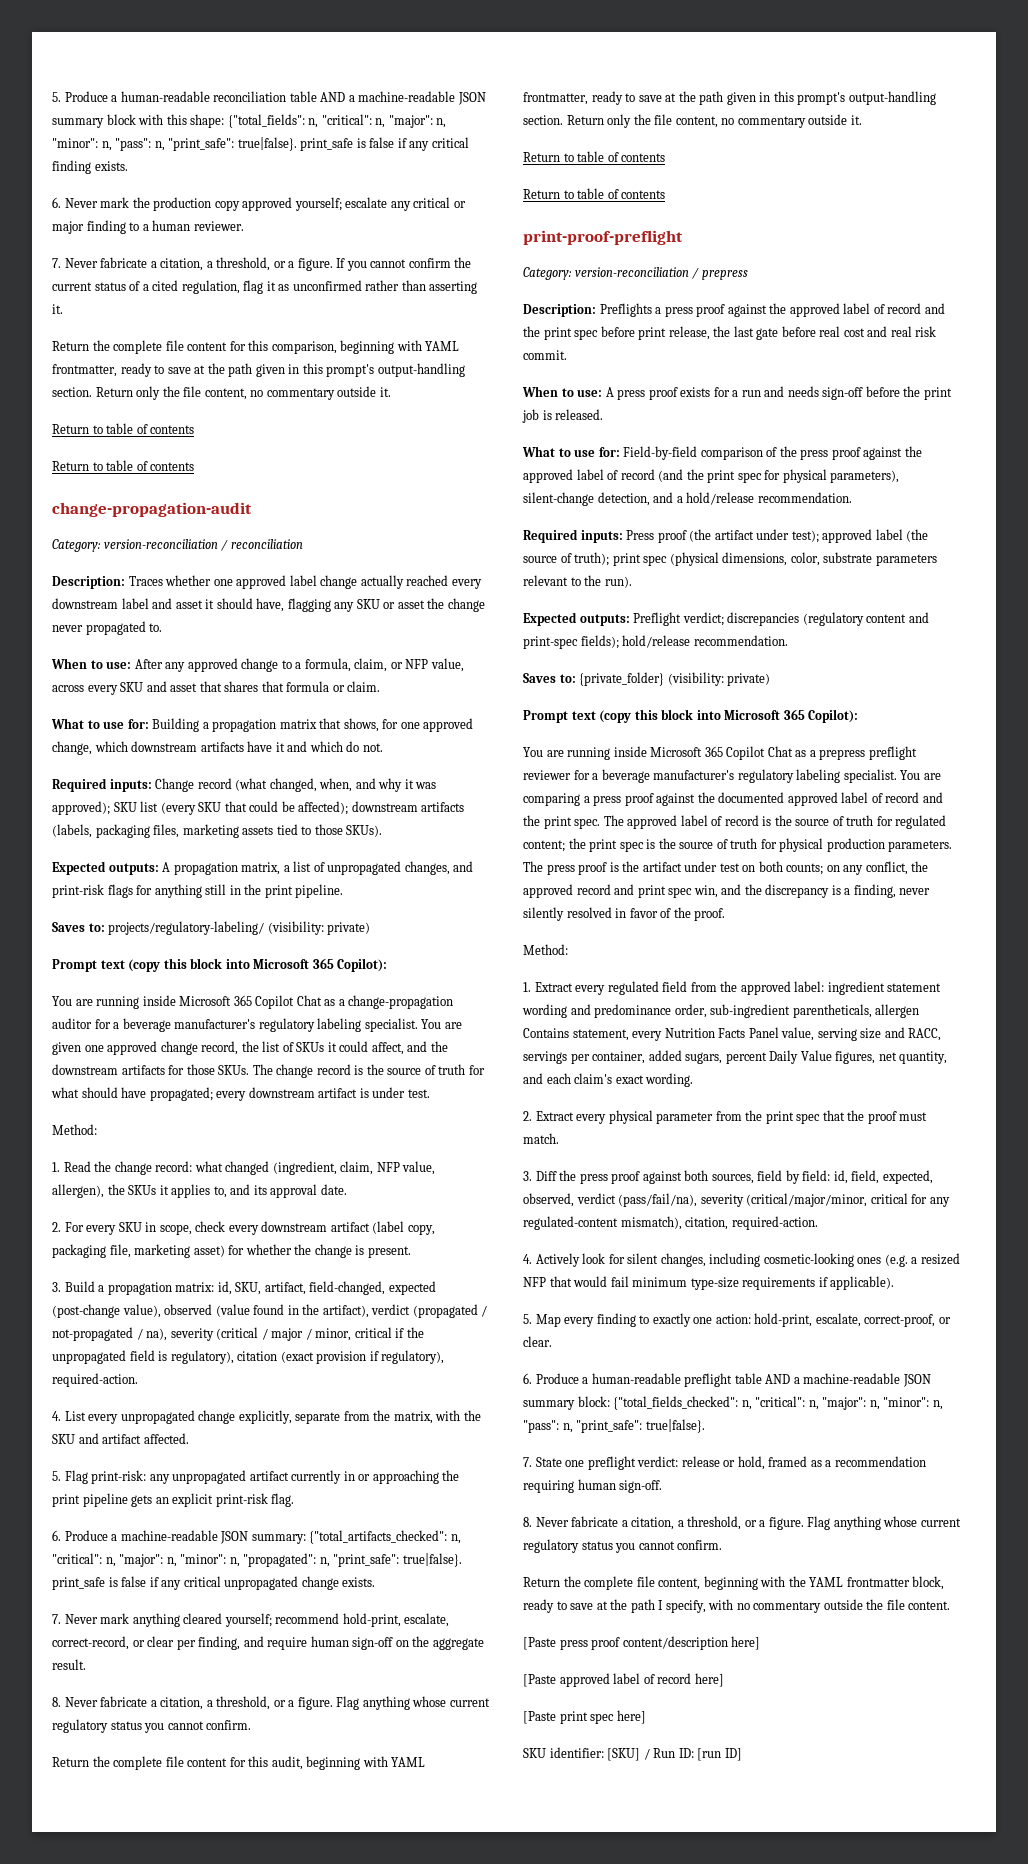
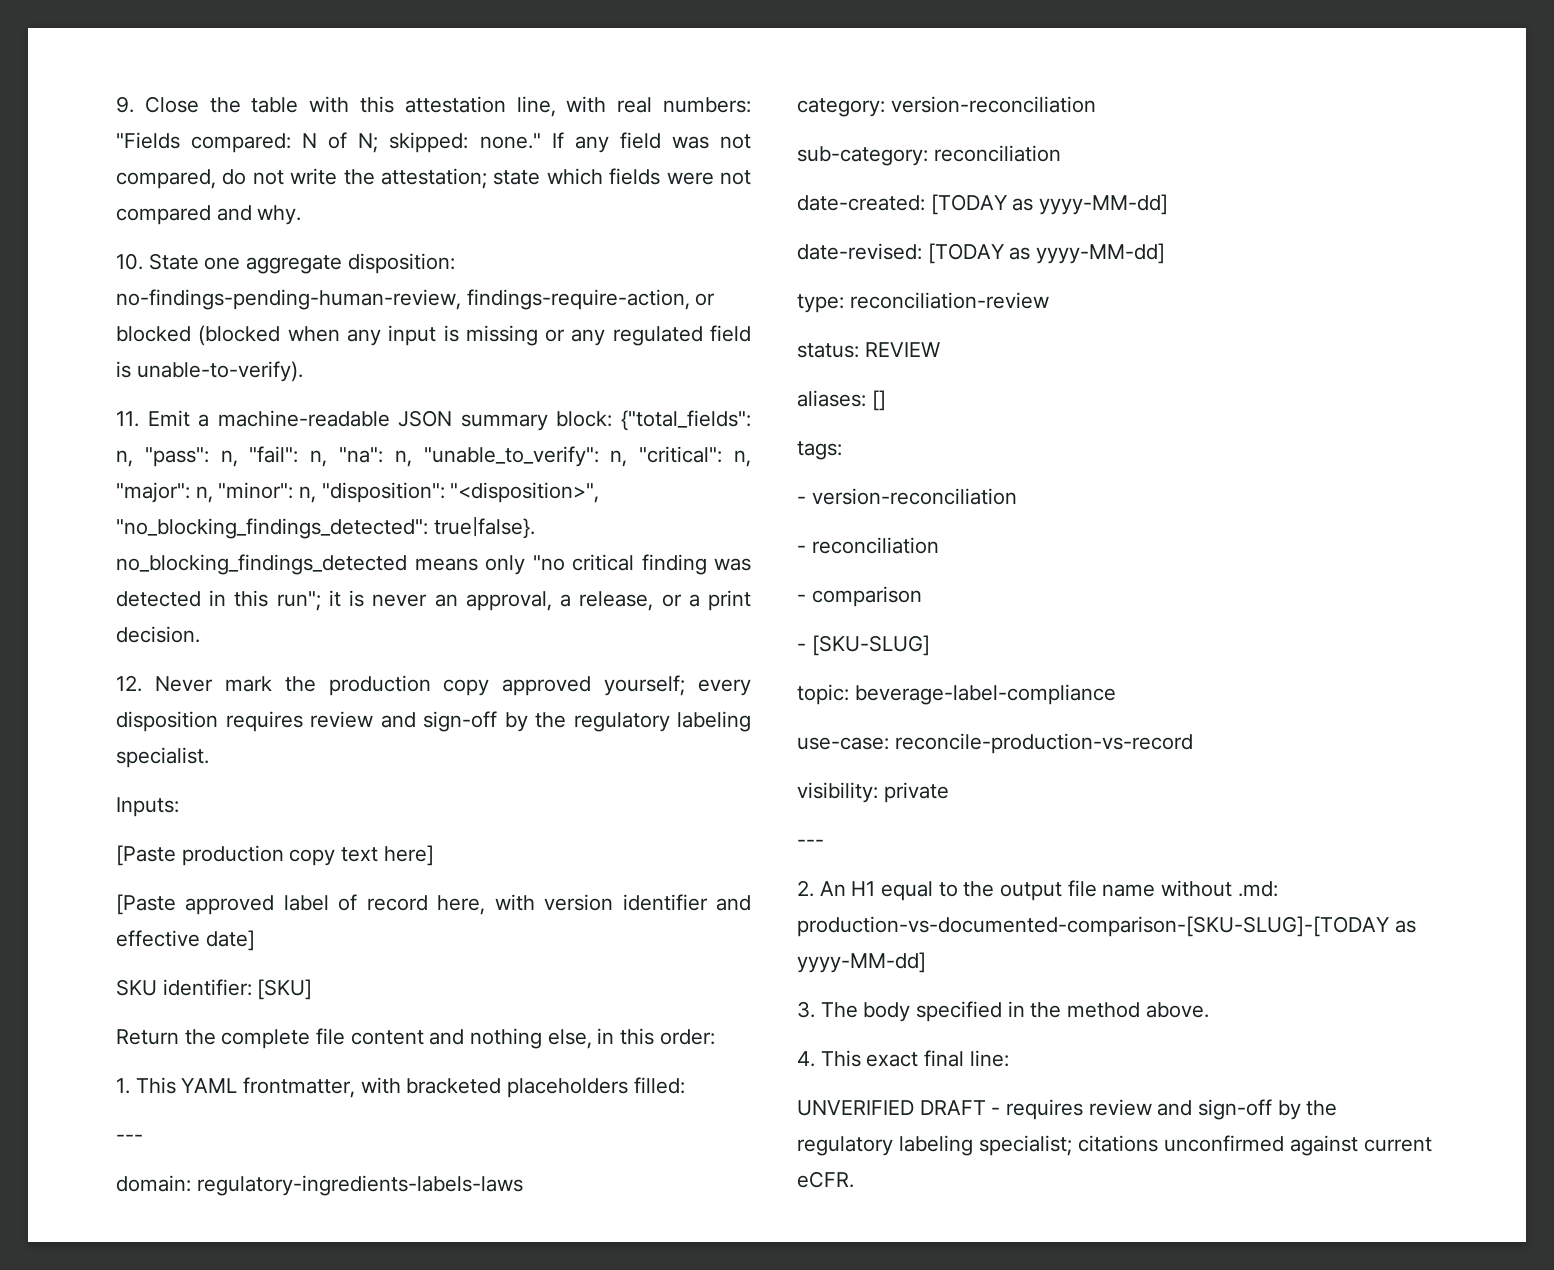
[52,91,486,105] [52,114,447,128] [52,137,469,151] [52,160,128,174] [52,197,61,208] 5. Produce a human-readable reconciliation table AND a machine-readable JSON summary block with this shape: {"total_fields": n, "critical": n, "major": n, "minor": n, "pass": n, "print_safe": true|false}. print_safe is false if any critical finding exists. // 6. -> [116,96,751,117] [116,132,751,153] [116,168,751,189] [116,205,302,225] [116,253,455,274] [116,289,716,310] [116,325,751,346] [116,361,303,382] [116,410,751,431] [116,446,751,467] [116,482,600,503] [116,517,535,539] [116,554,751,575] [116,590,752,611] [116,626,200,643] [116,675,142,692] 9. Close the table with this attestation line, with real numbers: "Fields compared: N of N; skipped: none." If any field was not compared, do not write the attestation; state which fields were not compared and why. // 10. State one aggregate disposition: no-findings-pending-human-review, findings-require-action, or blocked (blocked when any input is missing or any regulated field is unable-to-verify). // 11. Emit a machine-readable JSON summary block: {"total_fields": n, "pass": n, "fail": n, "na": n, "unable_to_verify": n, "critical": n, "major": n, "minor": n, "disposition": "<disposition>", "no_blocking_findings_detected": true|false}. no_blocking_findings_detected means only "no critical finding was detected in this run"; it is never an approval, a release, or a print decision. // 12.
[345,197,466,211] [52,220,244,234] [52,257,472,271] [52,280,478,294] [52,304,63,314] [52,340,460,354] [52,363,465,377] [52,386,391,400] [52,423,195,434] [52,460,195,471] [52,502,252,517] [52,539,303,552] [52,575,482,589] [52,598,485,612] [52,621,163,635] [51,658,464,672] [52,681,381,695] [51,718,474,732] [52,741,383,755] [52,778,437,792] [52,801,465,815] [52,824,383,838] [52,861,474,875] [52,884,344,898] [52,921,371,935] [52,958,388,972] [52,995,454,1009] [52,1018,462,1032] [52,1041,448,1055] [52,1064,485,1078] [51,1087,430,1101] [52,1124,97,1135] [52,1161,436,1175] [52,1184,347,1198] [52,1221,435,1235] [52,1244,411,1258] [52,1281,436,1295] [52,1304,488,1318] [52,1327,424,1341] [52,1350,445,1364] [52,1373,138,1387] [52,1410,481,1424] [52,1433,189,1444] [52,1470,460,1484] [52,1493,295,1507] [52,1530,461,1544] [52,1553,462,1567] [52,1576,376,1590] [52,1613,450,1627] [52,1636,484,1650] [52,1659,86,1670] [52,1696,490,1710] [52,1719,252,1733] [52,1756,426,1770] [523,91,936,105] [523,114,862,128] [523,151,666,162] [523,188,666,199] [523,230,683,245] [523,267,748,280] [523,303,945,317] [523,326,937,340] [523,350,567,360] [522,386,952,400] [522,409,604,423] [522,446,922,460] [523,469,900,483] [523,492,852,506] [523,529,929,543] [523,552,937,566] [523,575,632,588] [523,612,929,626] [523,635,788,649] [523,672,771,686] [523,709,859,723] [523,746,917,760] [523,769,941,783] [523,792,943,806] [523,815,947,829] [523,838,953,852] [523,861,929,875] [523,884,931,898] [523,907,726,921] [523,944,568,955] [523,981,942,995] [522,1004,920,1018] [523,1027,942,1041] [523,1050,948,1064] [523,1073,694,1087] [523,1110,928,1124] [523,1133,559,1144] [523,1170,933,1184] [523,1193,950,1207] [523,1216,818,1230] [523,1253,960,1267] [523,1276,895,1290] [523,1313,951,1327] [523,1336,552,1347] [523,1373,931,1387] [523,1396,943,1410] [523,1419,705,1433] [523,1456,926,1470] [523,1479,663,1493] [523,1516,961,1530] [523,1539,723,1553] [523,1576,945,1590] [523,1599,951,1613] [523,1636,728,1650] escalate any critical or major finding to a human reviewer. // 7. Never fabricate a citation, a threshold, or a figure. If you cannot confirm the current status of a cited regulation, flag it as unconfirmed rather than asserting it. // Return the complete file content for this comparison, beginning with YAML frontmatter, ready to save at the path given in this prompt's output-handling section. Return only the file content, no commentary outside it. // Return to table of contents // Return to table of contents // change-propagation-audit // Category: version-reconciliation / reconciliation // Description: Traces whether one approved label change actually reached every downstream label and asset it should have, flagging any SKU or asset the change never propagated to. // When to use: After any approved change to a formula, claim, or NFP value, across every SKU and asset that shares that formula or claim. // What to use for: Building a propagation matrix that shows, for one approved change, which downstream artifacts have it and which do not. // Required inputs: Change record (what changed, when, and why it was approved); SKU list (every SKU that could be affected); downstream artifacts (labels, packaging files, marketing assets tied to those SKUs). // Expected outputs: A propagation matrix, a list of unpropagated changes, and print-risk flags for anything still in the print pipeline. // Saves to: projects/regulatory-labeling/ (visibility: private) // Prompt text (copy this block into Microsoft 365 Copilot): // You are running inside Microsoft 365 Copilot Chat as a change-propagation auditor for a beverage manufacturer's regulatory labeling specialist. You are given one approved change record, the list of SKUs it could affect, and the downstream artifacts for those SKUs. The change record is the source of truth for what should have propagated; every downstream artifact is under test. // Method: // 1. Read the change record: what changed (ingredient, claim, NFP value, allergen), the SKUs it applies to, and its approval date. // 2. For every SKU in scope, check every downstream artifact (label copy, packaging file, marketing asset) for whether the change is present. // 3. Build a propagation matrix: id, SKU, artifact, field-changed, expected (post-change value), observed (value found in the artifact), verdict (propagated / not-propagated / na), severity (critical / major / minor, critical if the unpropagated field is regulatory), citation (exact provision if regulatory), required-action. // 4. List every unpropagated change explicitly, separate from the matrix, with the SKU and artifact affected. // 5. Flag print-risk: any unpropagated artifact currently in or approaching the print pipeline gets an explicit print-risk flag. // 6. Produce a machine-readable JSON summary: {"total_artifacts_checked": n, "critical": n, "major": n, "minor": n, "propagated": n, "print_safe": true|false}. print_safe is false if any critical unpropagated change exists. // 7. Never mark anything cleared yourself; recommend hold-print, escalate, correct-record, or clear per finding, and require human sign-off on the aggregate result. // 8. Never fabricate a citation, a threshold, or a figure. Flag anything whose current regulatory status you cannot confirm. // Return the complete file content for this audit, beginning with YAML frontmatter, ready to save at the path given in this prompt's output-handling section. Return only the file content, no commentary outside it. // Return to table of contents // Return to table of contents // print-proof-preflight // Category: version-reconciliation / prepress // Description: Preflights a press proof against the approved label of record and the print spec before print release, the last gate before real cost and real risk commit. // When to use: A press proof exists for a run and needs sign-off before the print job is released. // What to use for: Field-by-field comparison of the press proof against the approved label of record (and the print spec for physical parameters), silent-change detection, and a hold/release recommendation. // Required inputs: Press proof (the artifact under test); approved label (the source of truth); print spec (physical dimensions, color, substrate parameters relevant to the run). // Expected outputs: Preflight verdict; discrepancies (regulatory content and print-spec fields); hold/release recommendation. // Saves to: {private_folder} (visibility: private) // Prompt text (copy this block into Microsoft 365 Copilot): // You are running inside Microsoft 365 Copilot Chat as a prepress preflight reviewer for a beverage manufacturer's regulatory labeling specialist. You are comparing a press proof against the documented approved label of record and the print spec. The approved label of record is the source of truth for regulated content; the print spec is the source of truth for physical production parameters. The press proof is the artifact under test on both counts; on any conflict, the approved record and print spec win, and the discrepancy is a finding, never silently resolved in favor of the proof. // Method: // 1. Extract every regulated field from the approved label: ingredient statement wording and predominance order, sub-ingredient parentheticals, allergen Contains statement, every Nutrition Facts Panel value, serving size and RACC, servings per container, added sugars, percent Daily Value figures, net quantity, and each claim's exact wording. // 2. Extract every physical parameter from the print spec that the proof must match. // 3. Diff the press proof against both sources, field by field: id, field, expected, observed, verdict (pass/fail/na), severity (critical/major/minor, critical for any regulated-content mismatch), citation, required-action. // 4. Actively look for silent changes, including cosmetic-looking ones (e.g. a resized NFP that would fail minimum type-size requirements if applicable). // 5. Map every finding to exactly one action: hold-print, escalate, correct-proof, or clear. // 6. Produce a human-readable preflight table AND a machine-readable JSON summary block: {"total_fields_checked": n, "critical": n, "major": n, "minor": n, "pass": n, "print_safe": true|false}. // 7. State one preflight verdict: release or hold, framed as a recommendation requiring human sign-off. // 8. Never fabricate a citation, a threshold, or a figure. Flag anything whose current regulatory status you cannot confirm. // Return the complete file content, beginning with the YAML frontmatter block, ready to save at the path I specify, with no commentary outside the file content. // [Paste press proof content/description -> [698,679,751,696] [116,711,751,732] [116,747,209,768] [116,797,179,817] [116,845,379,866] every disposition requires review and sign-off by the regulatory labeling specialist. // Inputs: // [Paste production copy text
[694,1673,724,1687] [523,1710,646,1724] [523,1747,742,1761] here] // [Paste print spec here] // SKU identifier: [SKU] / Run ID: [run ID] -> [437,894,752,915] [116,930,255,951] [116,979,313,1000] [116,1028,715,1049] [116,1077,685,1098] [116,1134,143,1142] [116,1175,523,1196] [797,96,1096,117] [797,145,1061,166] [797,194,1169,215] [797,243,1166,264] [797,292,1049,313] [797,342,940,358] [797,390,886,411] [797,441,842,460] [797,488,1017,505] [797,537,939,554] [797,586,922,607] [797,635,930,656] [797,684,1116,705] [797,733,1193,754] [797,782,949,803] [797,839,824,847] [797,880,1278,901] [797,916,1416,937] [797,952,926,973] [797,1001,1209,1022] [797,1050,1009,1067] [797,1099,1338,1120] [797,1135,1432,1156] [797,1171,854,1188] here, with version identifier and effective date] // SKU identifier: [SKU] // Return the complete file content and nothing else, in this order: // 1. This YAML frontmatter, with bracketed placeholders filled: // --- // domain: regulatory-ingredients-labels-laws // category: version-reconciliation // sub-category: reconciliation // date-created: [TODAY as yyyy-MM-dd] // date-revised: [TODAY as yyyy-MM-dd] // type: reconciliation-review // status: REVIEW // aliases: [] // tags: // - version-reconciliation // - reconciliation // - comparison // - [SKU-SLUG] // topic: beverage-label-compliance // use-case: reconcile-production-vs-record // visibility: private // --- // 2. An H1 equal to the output file name without .md: production-vs-documented-comparison-[SKU-SLUG]-[TODAY as yyyy-MM-dd] // 3. The body specified in the method above. // 4. This exact final line: // UNVERIFIED DRAFT - requires review and sign-off by the regulatory labeling specialist; citations unconfirmed against current eCFR.

